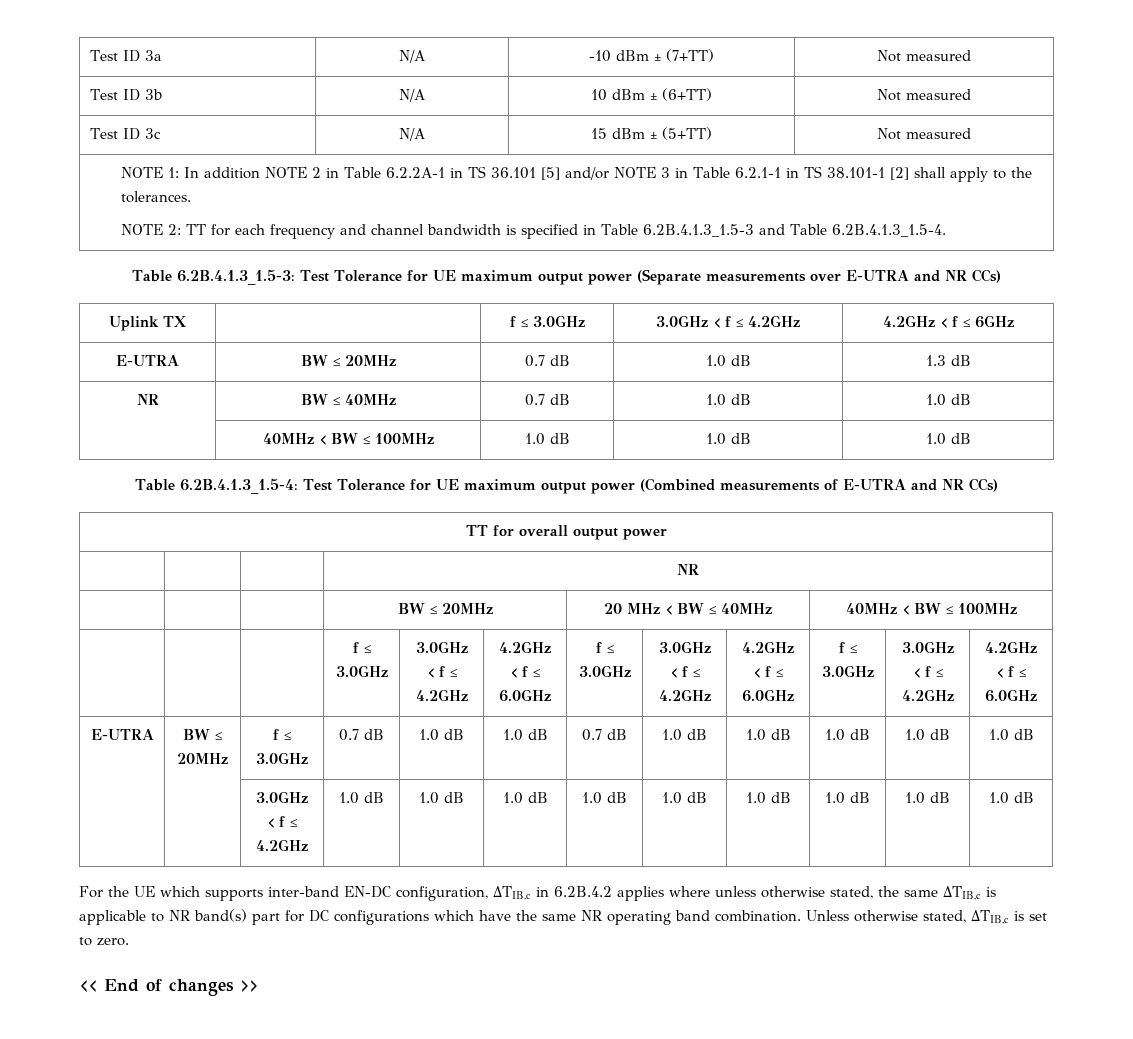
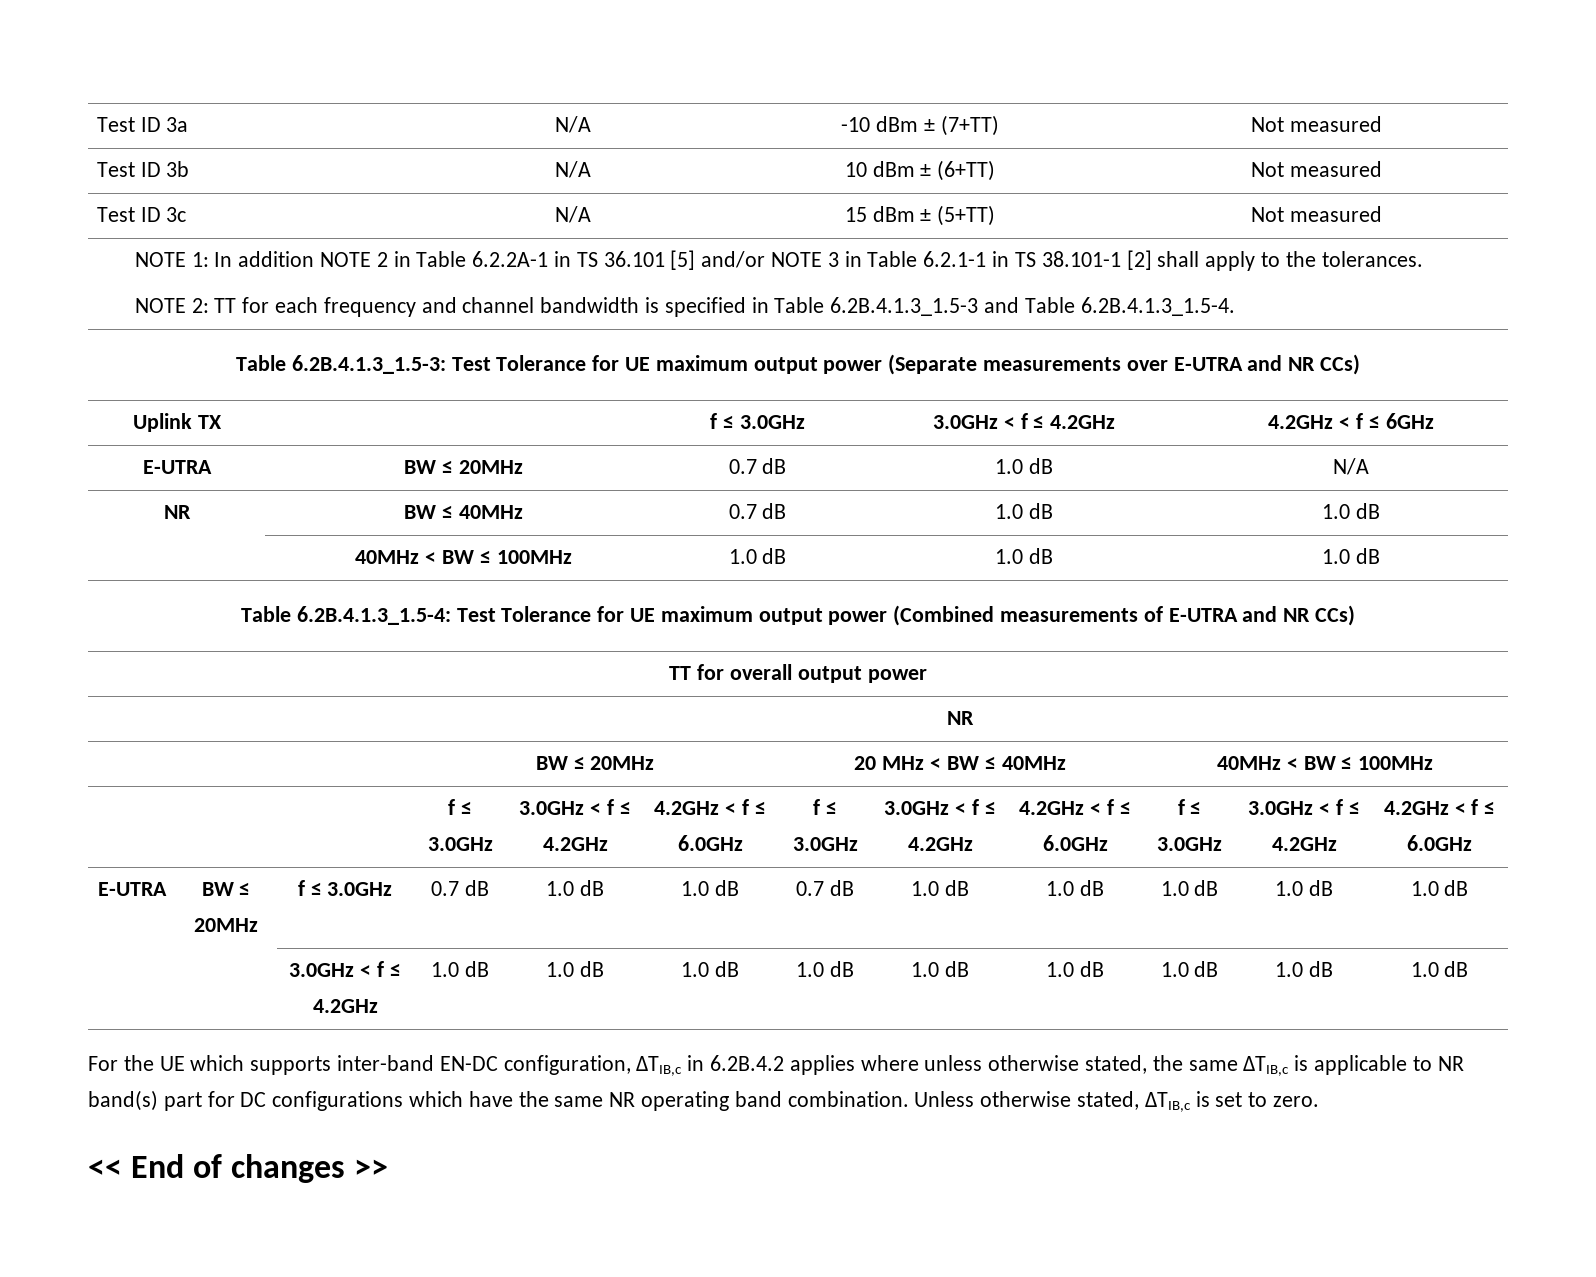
[925,355,971,366] 1.3 dB -> [1333,458,1369,475] N/A

